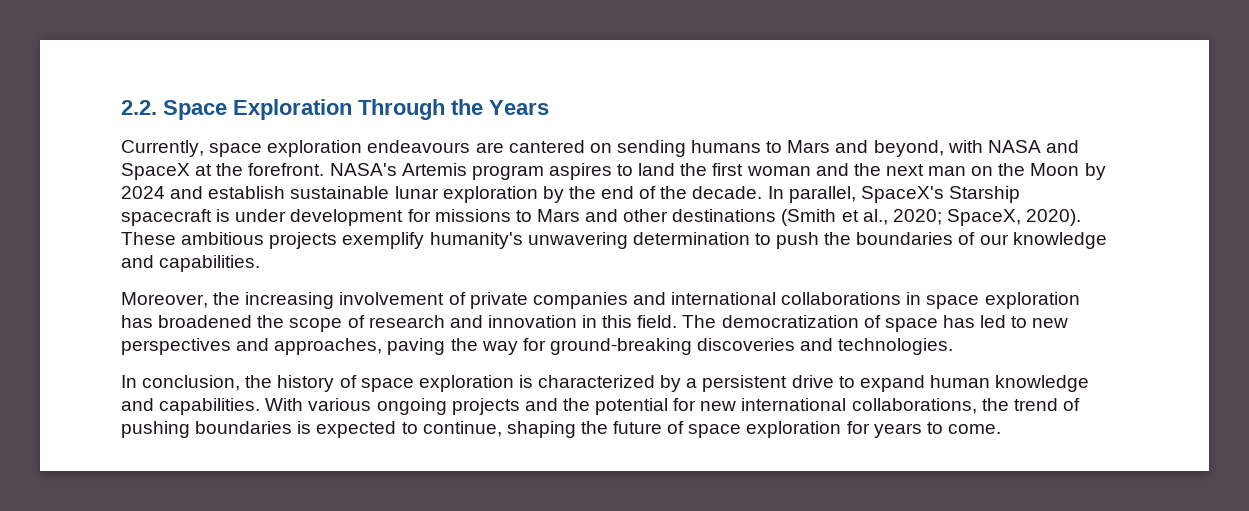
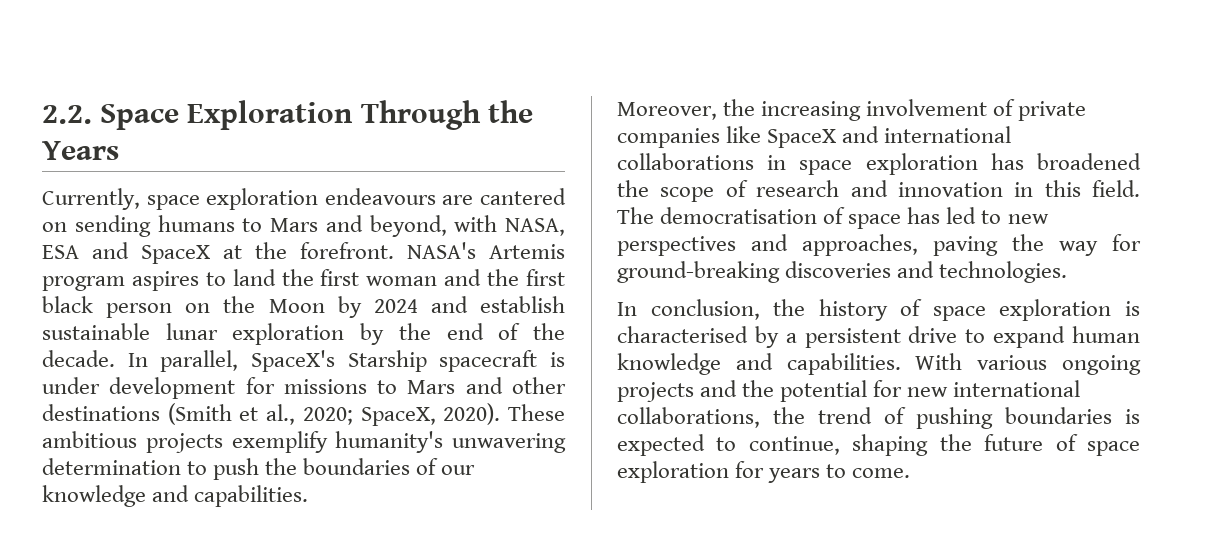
[987,140,1041,153] NASA -> [505,218,565,236] [42,245,79,259] NASA, ESA
[885,164,967,176] next man -> [525,269,565,286] [42,296,173,318] first black person
(628, 300) none -> [726,126,837,148] like SpaceX
[721,315,859,328] democratization -> [660,207,818,224] democratisation
[538,375,656,388] characterized -> [617,326,748,343] characterised

